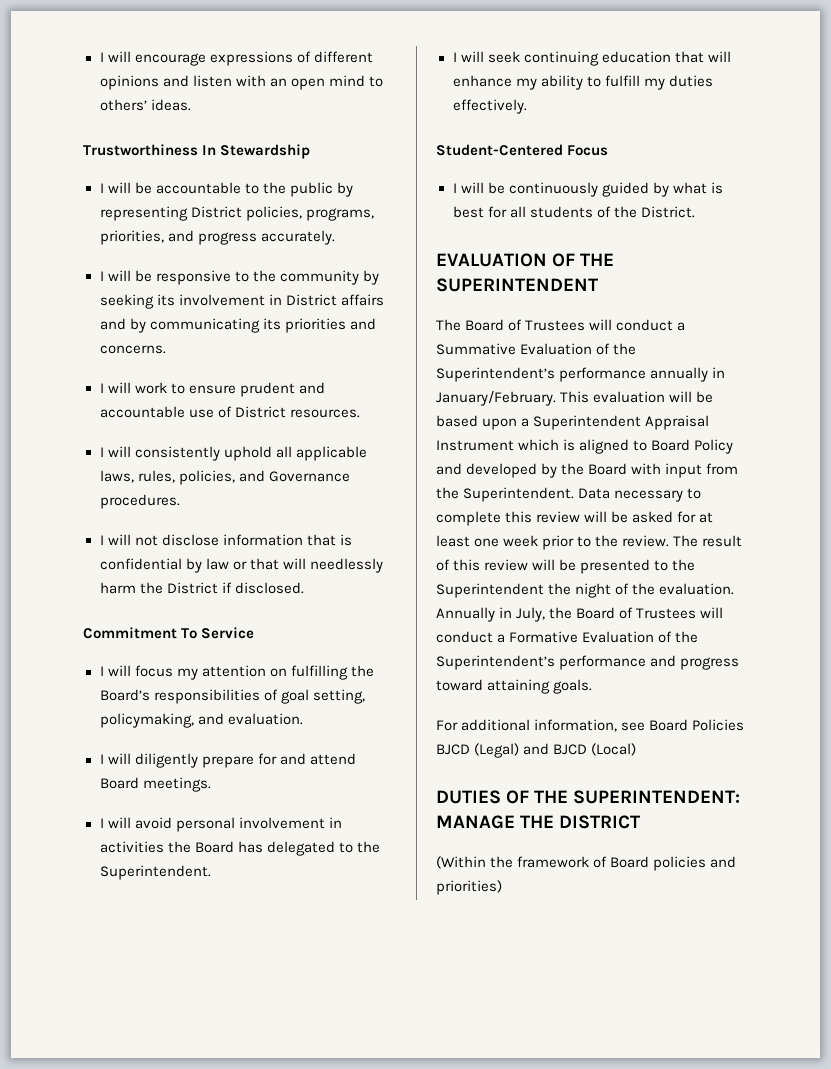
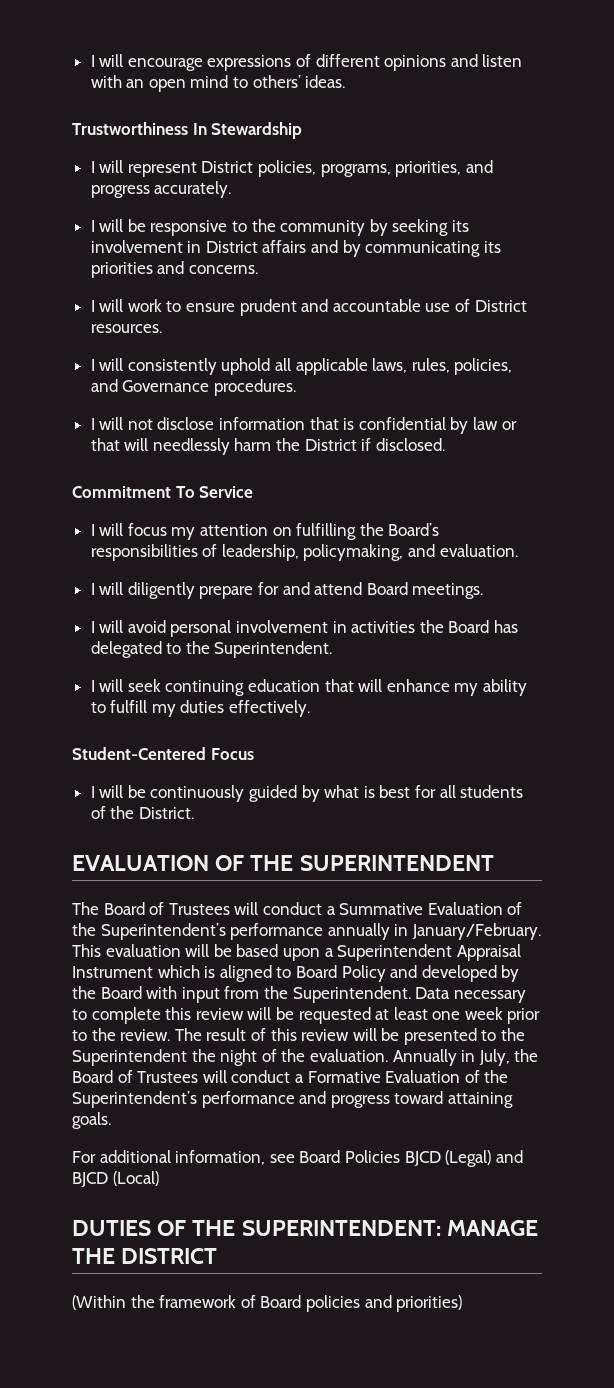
[134,182,353,197] [99,206,188,221] be accountable to the public by representing -> [127,162,197,177] represent
[280,689,365,704] goal setting, -> [221,544,299,561] leadership,
[632,511,697,523] asked for -> [298,1007,371,1024] requested

